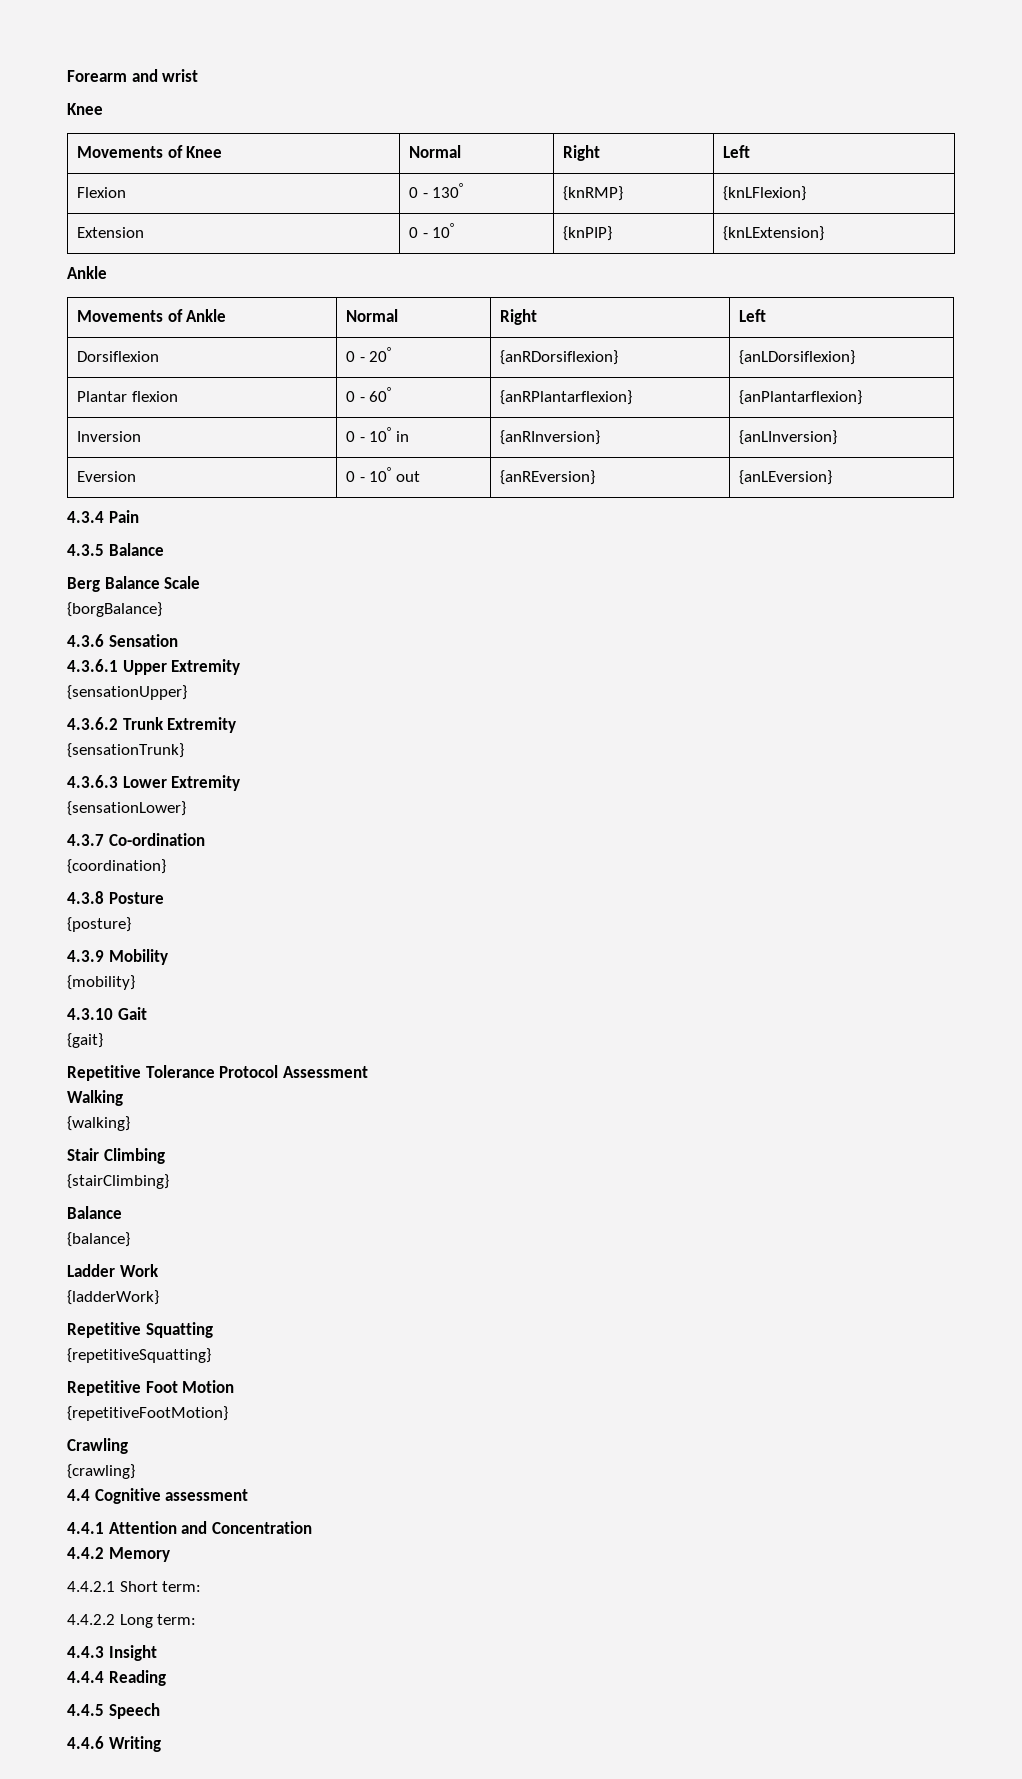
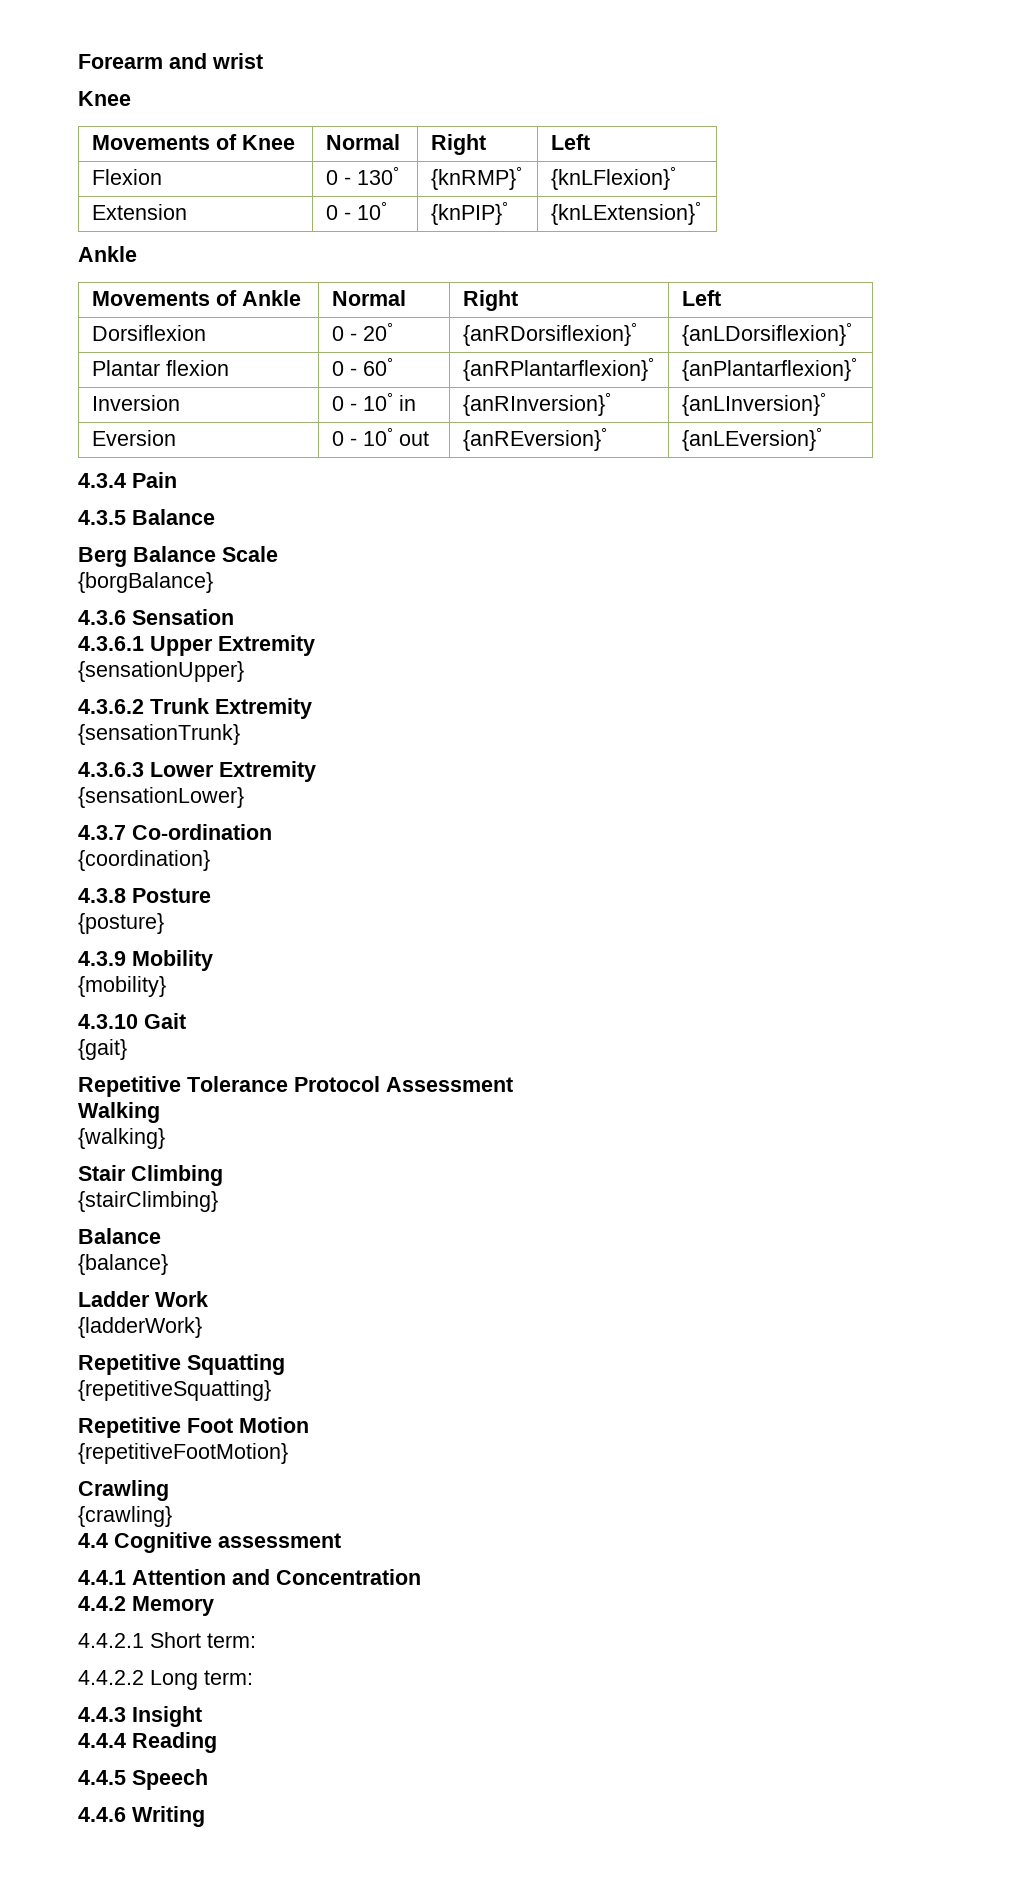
[563,186,624,201] [723,186,807,201] {knRMP} | {knLFlexion} -> [430,167,522,190] [550,167,676,190] {knRMP}° | {knLFlexion}°
[563,226,613,241] [723,226,825,241] {knPIP} | {knLExtension} -> [430,202,508,225] [550,202,701,225] {knPIP}° | {knLExtension}°
[500,350,619,365] [739,350,856,365] {anRDorsiflexion} | {anLDorsiflexion} -> [462,323,637,346] [681,323,852,346] {anRDorsiflexion}° | {anLDorsiflexion}°
[500,390,633,405] [739,390,863,405] {anRPlantarflexion} | {anPlantarflexion} -> [462,358,654,381] [681,358,857,381] {anRPlantarflexion}° | {anPlantarflexion}°
[500,430,601,445] [739,430,838,445] {anRInversion} | {anLInversion} -> [462,393,611,416] [681,393,826,416] {anRInversion}° | {anLInversion}°
[500,470,596,485] [739,470,833,485] {anREversion} | {anLEversion} -> [462,428,607,451] [681,428,822,451] {anREversion}° | {anLEversion}°

